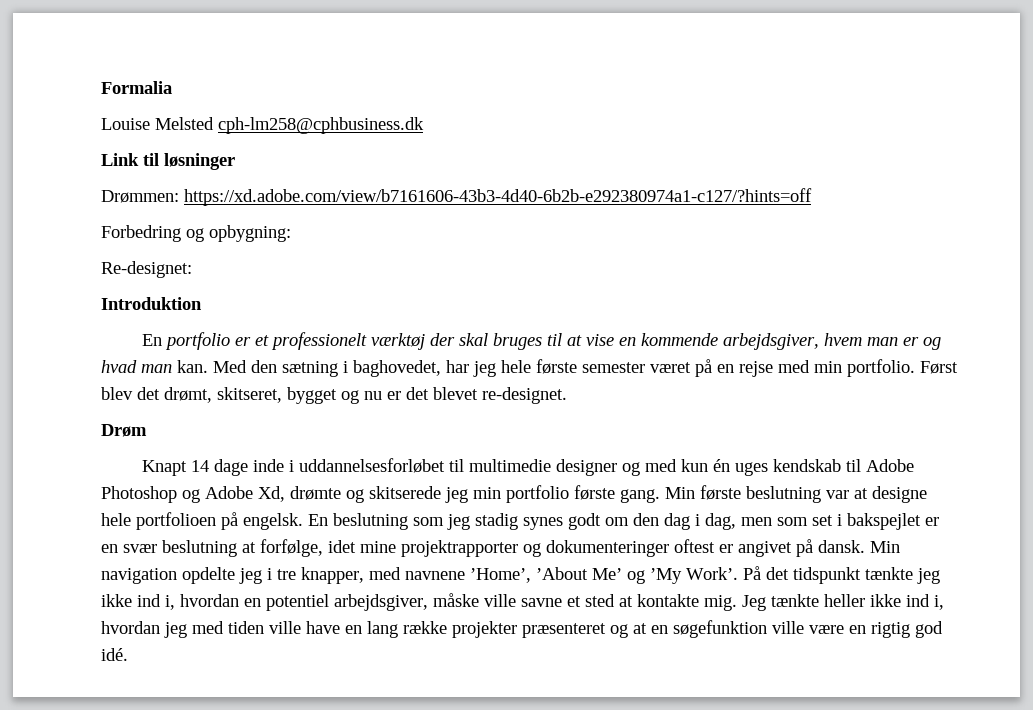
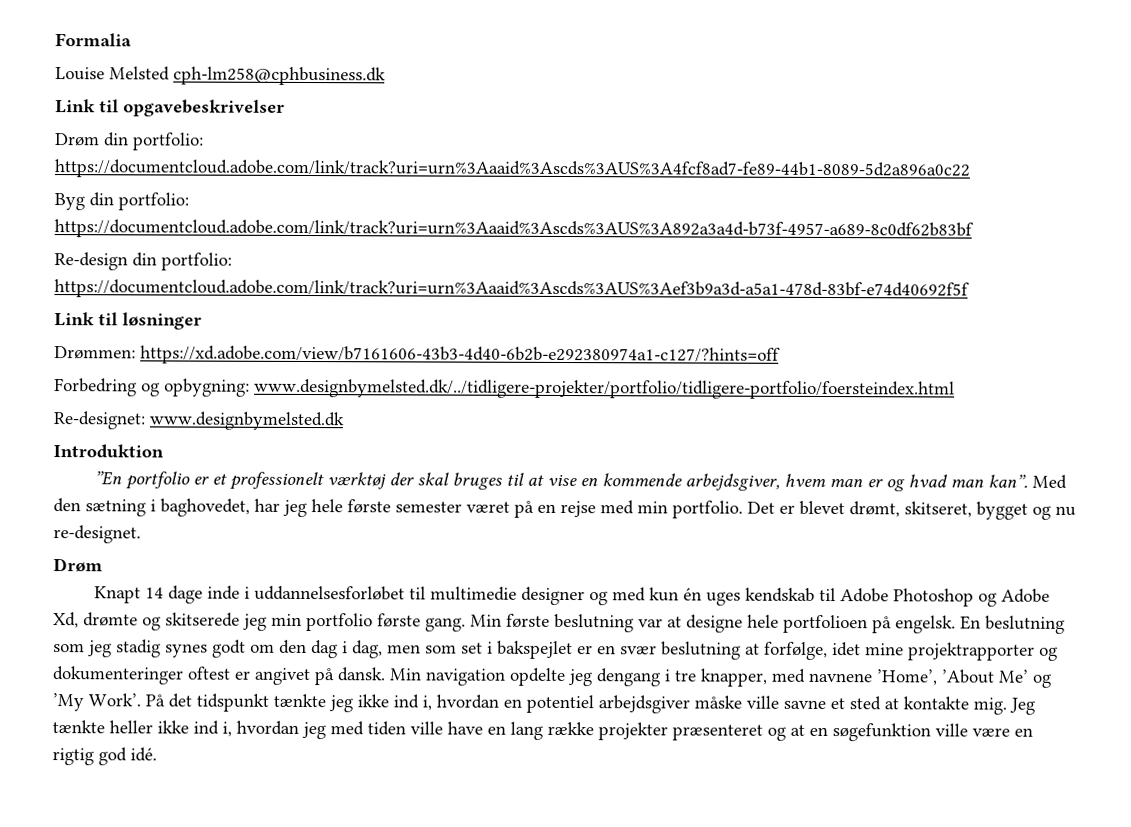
(424, 125) none -> [55,99,285,117] [55,132,204,151] [54,159,970,181] [54,192,189,211] [54,219,974,241] [54,252,232,271] [54,279,970,301] // Link til opgavebeskrivelser // Drøm din portfolio: https://documentcloud.adobe.com/link/track?uri=urn%3Aaaid%3Ascds%3AUS%3A4fcf8ad7-fe89-44b1-8089-5d2a896a0c22 // Byg din portfolio: https://documentcloud.adobe.com/link/track?uri=urn%3Aaaid%3Ascds%3AUS%3A892a3a4d-b73f-4957-a689-8c0df62b83bf // Re-design din portfolio: https://documentcloud.adobe.com/link/track?uri=urn%3Aaaid%3Ascds%3AUS%3Aef3b9a3d-a5a1-478d-83bf-e74d40692f5f
(291, 233) none -> [254,378,955,400] www.designbymelsted.dk/../tidligere-projekter/portfolio/tidligere-portfolio/foersteindex.html
(192, 269) none -> [149,411,345,431] www.designbymelsted.dk
[141,334,162,346] En -> [93,471,122,486] ”En
[177,360,208,373] kan. -> [987,474,1028,488] kan”.
[920,361,958,374] [101,387,160,400] Først blev det -> [747,500,845,516] Det er blevet
[387,387,478,400] er det blevet -> (1076, 510) none
(262, 576) none -> [596,668,661,687] dengang
[334,594,428,611] arbejdsgiver, -> [598,695,690,714] arbejdsgiver

